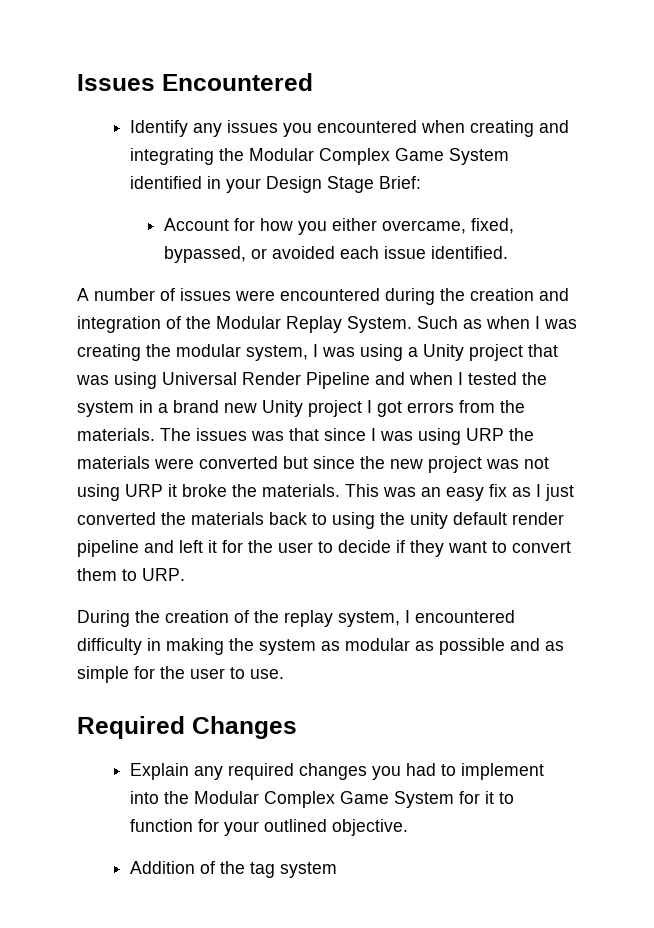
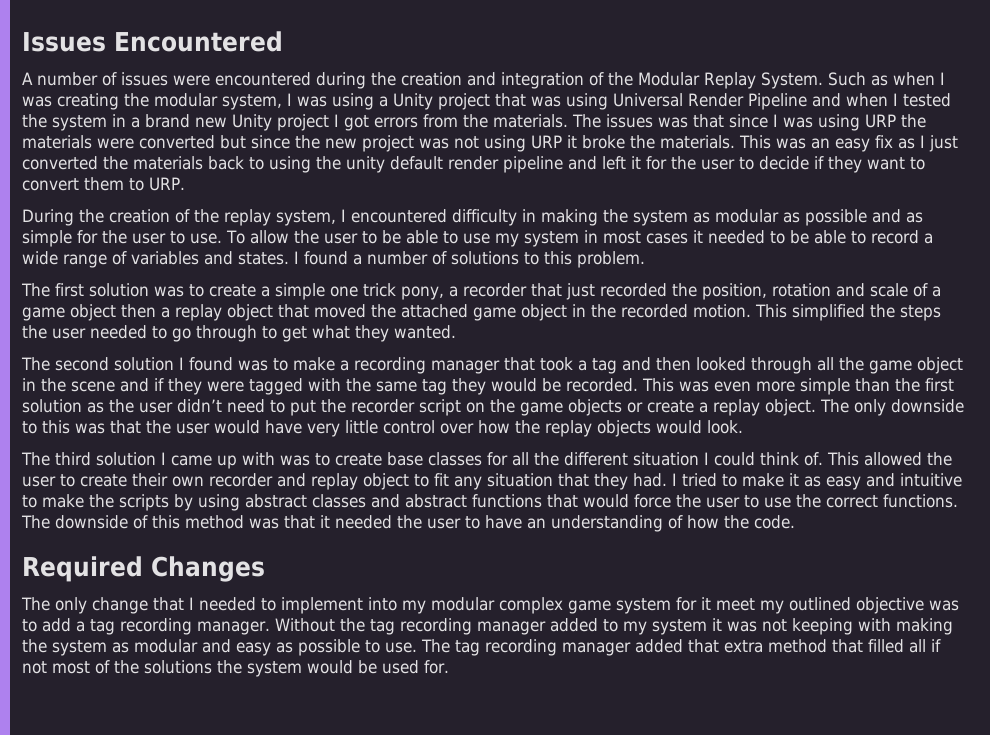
[129,120,569,137] [129,148,509,165] [129,176,421,193] [163,218,514,235] [163,246,508,263] // Identify any issues you encountered when creating and integrating the Modular Complex Game System identified in your Design Stage Brief: // Account for how you either overcame, fixed, bypassed, or avoided each issue identified. -> (283, 41) none
[77,716,297,739] [129,763,544,780] [129,791,514,808] [129,819,408,836] [129,861,337,878] // Required Changes // Explain any required changes you had to implement into the Modular Complex Game System for it to function for your outlined objective. // Addition of the tag system -> [226,230,933,247] [22,251,645,268] [21,283,941,300] [22,304,941,321] [22,325,456,342] [21,357,963,374] [22,378,954,395] [22,399,964,416] [22,420,743,437] [21,452,952,469] [22,473,962,490] [22,494,958,511] [21,515,795,532] [22,556,265,582] [21,597,959,614] [22,618,953,635] [22,639,941,656] [22,660,449,677] To allow the user to be able to use my system in most cases it needed to be able to record a wide range of variables and states. I found a number of solutions to this problem. // The first solution was to create a simple one trick pony, a recorder that just recorded the position, rotation and scale of a game object then a replay object that moved the attached game object in the recorded motion. This simplified the steps the user needed to go through to get what they wanted. // The second solution I found was to make a recording manager that took a tag and then looked through all the game object in the scene and if they were tagged with the same tag they would be recorded. This was even more simple than the first solution as the user didn’t need to put the recorder script on the game objects or create a replay object. The only downside to this was that the user would have very little control over how the replay objects would look. // The third solution I came up with was to create base classes for all the different situation I could think of. This allowed the user to create their own recorder and replay object to fit any situation that they had. I tried to make it as easy and intuitive to make the scripts by using abstract classes and abstract functions that would force the user to use the correct functions. The downside of this method was that it needed the user to have an understanding of how the code. // Required Changes // The only change that I needed to implement into my modular complex game system for it meet my outlined objective was to add a tag recording manager. Without the tag recording manager added to my system it was not keeping with making the system as modular and easy as possible to use. The tag recording manager added that extra method that filled all if not most of the solutions the system would be used for.

